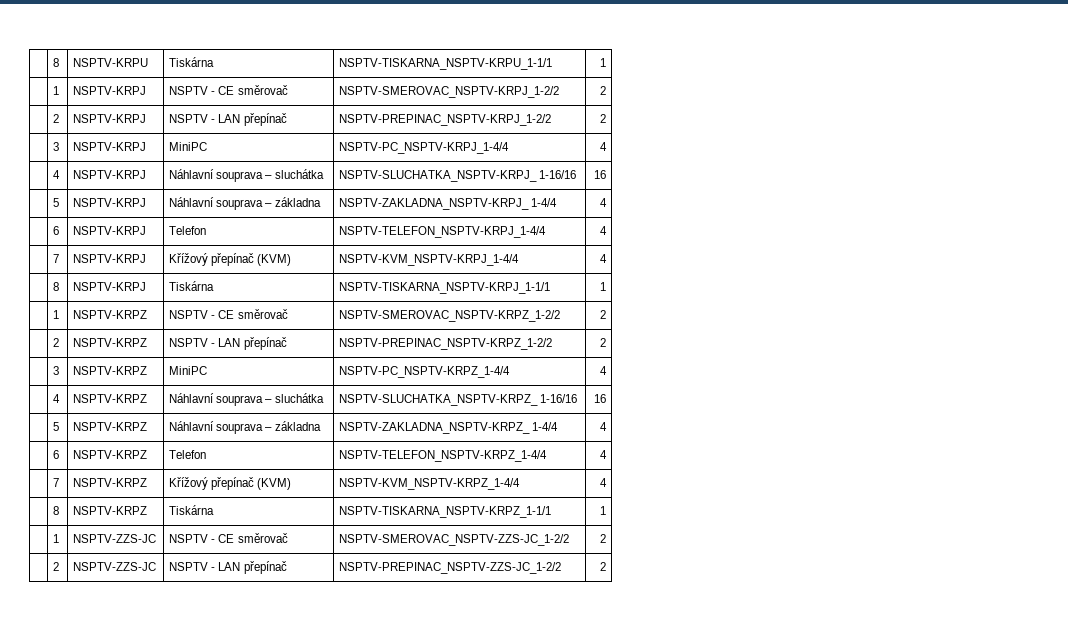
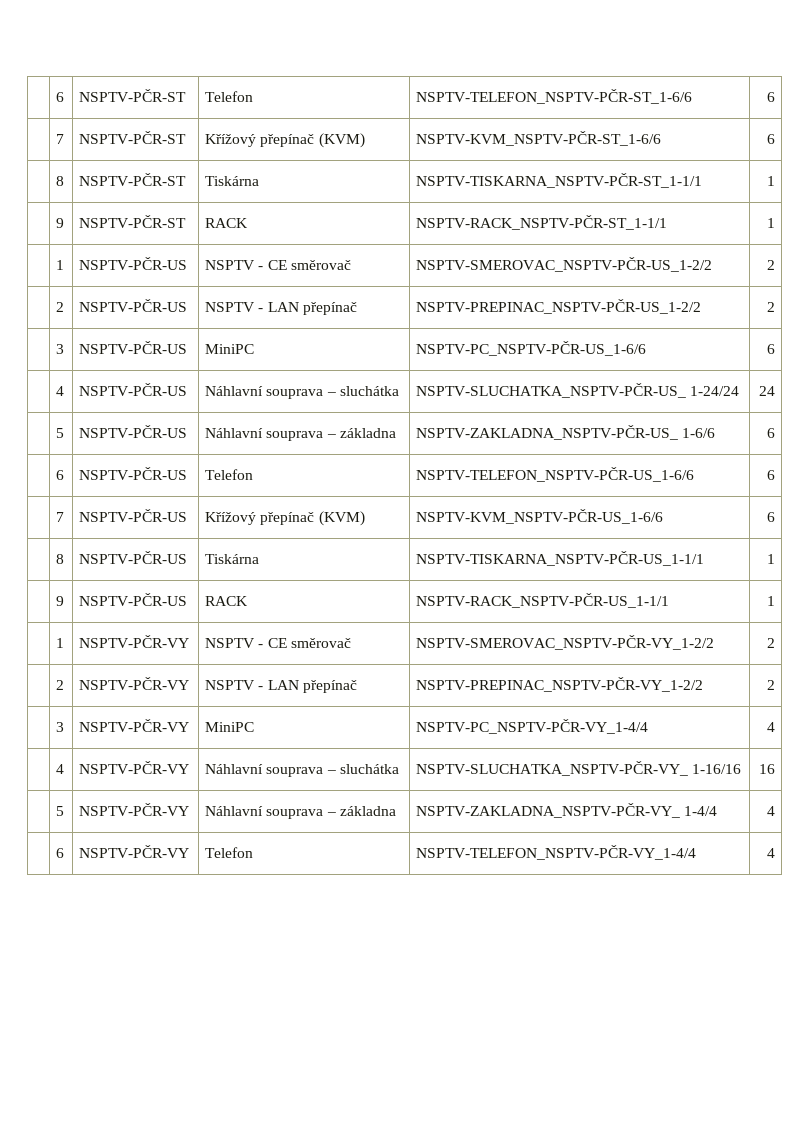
[53,58,60,67] [73,58,149,67] [169,57,215,67] [339,58,553,70] [599,58,606,67] [53,86,60,95] [73,86,147,95] [169,85,288,95] [339,86,560,98] [599,86,606,95] [53,114,60,123] [73,114,147,123] [169,113,287,126] [339,114,552,126] [599,114,606,123] [53,142,60,151] [73,142,147,151] [169,142,208,151] [339,142,510,154] [599,142,607,151] [53,170,61,179] [73,170,147,179] [169,169,324,182] [339,170,577,182] [593,170,606,179] [53,198,60,207] [73,198,147,207] [169,197,321,210] [339,198,558,210] [599,198,607,207] [53,226,60,235] [73,226,147,235] [169,226,207,235] [339,226,547,238] [599,226,607,235] [53,254,60,263] [73,254,147,263] [169,253,292,266] [339,254,520,266] [599,254,607,263] [53,282,60,291] [73,282,147,291] [169,281,215,291] [339,282,551,294] [599,282,606,291] [53,310,60,319] [73,310,148,319] [169,309,288,319] [339,310,561,322] [599,310,606,319] [53,338,60,347] [73,338,148,347] [169,337,287,350] [339,338,553,350] [599,338,606,347] [53,366,60,375] [73,366,148,375] [169,366,208,375] [339,366,511,378] [599,366,607,375] [53,394,61,403] [73,394,148,403] [169,393,324,406] [339,394,578,406] [593,394,606,403] [53,422,60,431] [73,422,148,431] [169,421,321,434] [339,422,559,434] [599,422,607,431] [53,450,60,459] [73,450,148,459] [169,450,207,459] [339,450,548,462] [599,450,607,459] [53,478,60,487] [73,478,148,487] [169,477,292,490] [339,478,521,490] [599,478,607,487] [53,506,60,515] [73,506,148,515] [169,505,215,515] [339,506,552,518] [599,506,606,515] [53,534,60,543] [73,534,157,543] [169,533,288,543] [339,534,570,546] [599,534,606,543] [53,562,60,571] [73,562,157,571] [169,561,287,574] [339,562,562,574] [599,562,606,571] | 8 | NSPTV-KRPU | Tiskárna | NSPTV-TISKARNA_NSPTV-KRPU_1-1/1 | 1 // | 1 | NSPTV-KRPJ | NSPTV - CE směrovač | NSPTV-SMEROVAC_NSPTV-KRPJ_1-2/2 | 2 // | 2 | NSPTV-KRPJ | NSPTV - LAN přepínač | NSPTV-PREPINAC_NSPTV-KRPJ_1-2/2 | 2 // | 3 | NSPTV-KRPJ | MiniPC | NSPTV-PC_NSPTV-KRPJ_1-4/4 | 4 // | 4 | NSPTV-KRPJ | Náhlavní souprava – sluchátka | NSPTV-SLUCHATKA_NSPTV-KRPJ_ 1-16/16 | 16 // | 5 | NSPTV-KRPJ | Náhlavní souprava – základna | NSPTV-ZAKLADNA_NSPTV-KRPJ_ 1-4/4 | 4 // | 6 | NSPTV-KRPJ | Telefon | NSPTV-TELEFON_NSPTV-KRPJ_1-4/4 | 4 // | 7 | NSPTV-KRPJ | Křížový přepínač (KVM) | NSPTV-KVM_NSPTV-KRPJ_1-4/4 | 4 // | 8 | NSPTV-KRPJ | Tiskárna | NSPTV-TISKARNA_NSPTV-KRPJ_1-1/1 | 1 // | 1 | NSPTV-KRPZ | NSPTV - CE směrovač | NSPTV-SMEROVAC_NSPTV-KRPZ_1-2/2 | 2 // | 2 | NSPTV-KRPZ | NSPTV - LAN přepínač | NSPTV-PREPINAC_NSPTV-KRPZ_1-2/2 | 2 // | 3 | NSPTV-KRPZ | MiniPC | NSPTV-PC_NSPTV-KRPZ_1-4/4 | 4 // | 4 | NSPTV-KRPZ | Náhlavní souprava – sluchátka | NSPTV-SLUCHATKA_NSPTV-KRPZ_ 1-16/16 | 16 // | 5 | NSPTV-KRPZ | Náhlavní souprava – základna | NSPTV-ZAKLADNA_NSPTV-KRPZ_ 1-4/4 | 4 // | 6 | NSPTV-KRPZ | Telefon | NSPTV-TELEFON_NSPTV-KRPZ_1-4/4 | 4 // | 7 | NSPTV-KRPZ | Křížový přepínač (KVM) | NSPTV-KVM_NSPTV-KRPZ_1-4/4 | 4 // | 8 | NSPTV-KRPZ | Tiskárna | NSPTV-TISKARNA_NSPTV-KRPZ_1-1/1 | 1 // | 1 | NSPTV-ZZS-JC | NSPTV - CE směrovač | NSPTV-SMEROVAC_NSPTV-ZZS-JC_1-2/2 | 2 // | 2 | NSPTV-ZZS-JC | NSPTV - LAN přepínač | NSPTV-PREPINAC_NSPTV-ZZS-JC_1-2/2 | 2 -> [56,92,65,102] [79,89,187,102] [205,91,254,102] [416,89,693,104] [766,92,775,102] [56,134,65,144] [79,131,187,144] [205,133,365,148] [416,131,662,146] [766,134,775,144] [56,176,65,186] [79,173,187,186] [205,176,260,186] [416,173,703,188] [766,176,775,186] [56,218,65,228] [79,215,187,228] [205,218,249,228] [416,215,668,230] [766,218,775,228] [56,260,65,270] [79,257,188,270] [205,260,351,270] [416,257,713,272] [766,260,775,270] [56,302,65,312] [79,299,188,312] [205,302,357,315] [416,299,702,314] [766,302,775,312] [56,344,65,354] [79,341,188,354] [205,344,255,354] [416,341,647,356] [766,344,775,354] [56,386,65,396] [79,383,188,396] [205,386,399,399] [416,383,740,398] [758,386,775,396] [56,428,65,438] [79,425,188,438] [205,428,396,441] [416,425,716,440] [766,428,775,438] [56,470,65,480] [79,467,188,480] [205,469,254,480] [416,467,695,482] [766,470,775,480] [56,512,65,522] [79,509,188,522] [205,511,365,526] [416,509,664,524] [766,512,775,522] [56,554,65,564] [79,551,188,564] [205,554,260,564] [416,551,705,566] [766,554,775,564] [56,596,65,606] [79,593,188,606] [205,596,249,606] [416,593,670,608] [766,596,775,606] [56,638,65,648] [79,635,190,648] [205,638,351,648] [416,635,715,650] [766,638,775,648] [56,680,65,690] [79,677,190,690] [205,680,357,693] [416,677,704,692] [766,680,775,690] [56,722,65,732] [79,719,190,732] [205,722,255,732] [416,719,649,734] [766,722,775,732] [56,764,65,774] [79,761,190,774] [205,764,399,777] [416,761,742,776] [758,764,775,774] [56,806,65,816] [79,803,190,816] [205,806,396,819] [416,803,718,818] [766,806,775,816] [56,848,65,858] [79,845,190,858] [205,847,254,858] [416,845,697,860] [766,848,775,858] | 6 | NSPTV-PČR-ST | Telefon | NSPTV-TELEFON_NSPTV-PČR-ST_1-6/6 | 6 // | 7 | NSPTV-PČR-ST | Křížový přepínač (KVM) | NSPTV-KVM_NSPTV-PČR-ST_1-6/6 | 6 // | 8 | NSPTV-PČR-ST | Tiskárna | NSPTV-TISKARNA_NSPTV-PČR-ST_1-1/1 | 1 // | 9 | NSPTV-PČR-ST | RACK | NSPTV-RACK_NSPTV-PČR-ST_1-1/1 | 1 // | 1 | NSPTV-PČR-US | NSPTV - CE směrovač | NSPTV-SMEROVAC_NSPTV-PČR-US_1-2/2 | 2 // | 2 | NSPTV-PČR-US | NSPTV - LAN přepínač | NSPTV-PREPINAC_NSPTV-PČR-US_1-2/2 | 2 // | 3 | NSPTV-PČR-US | MiniPC | NSPTV-PC_NSPTV-PČR-US_1-6/6 | 6 // | 4 | NSPTV-PČR-US | Náhlavní souprava – sluchátka | NSPTV-SLUCHATKA_NSPTV-PČR-US_ 1-24/24 | 24 // | 5 | NSPTV-PČR-US | Náhlavní souprava – základna | NSPTV-ZAKLADNA_NSPTV-PČR-US_ 1-6/6 | 6 // | 6 | NSPTV-PČR-US | Telefon | NSPTV-TELEFON_NSPTV-PČR-US_1-6/6 | 6 // | 7 | NSPTV-PČR-US | Křížový přepínač (KVM) | NSPTV-KVM_NSPTV-PČR-US_1-6/6 | 6 // | 8 | NSPTV-PČR-US | Tiskárna | NSPTV-TISKARNA_NSPTV-PČR-US_1-1/1 | 1 // | 9 | NSPTV-PČR-US | RACK | NSPTV-RACK_NSPTV-PČR-US_1-1/1 | 1 // | 1 | NSPTV-PČR-VY | NSPTV - CE směrovač | NSPTV-SMEROVAC_NSPTV-PČR-VY_1-2/2 | 2 // | 2 | NSPTV-PČR-VY | NSPTV - LAN přepínač | NSPTV-PREPINAC_NSPTV-PČR-VY_1-2/2 | 2 // | 3 | NSPTV-PČR-VY | MiniPC | NSPTV-PC_NSPTV-PČR-VY_1-4/4 | 4 // | 4 | NSPTV-PČR-VY | Náhlavní souprava – sluchátka | NSPTV-SLUCHATKA_NSPTV-PČR-VY_ 1-16/16 | 16 // | 5 | NSPTV-PČR-VY | Náhlavní souprava – základna | NSPTV-ZAKLADNA_NSPTV-PČR-VY_ 1-4/4 | 4 // | 6 | NSPTV-PČR-VY | Telefon | NSPTV-TELEFON_NSPTV-PČR-VY_1-4/4 | 4

